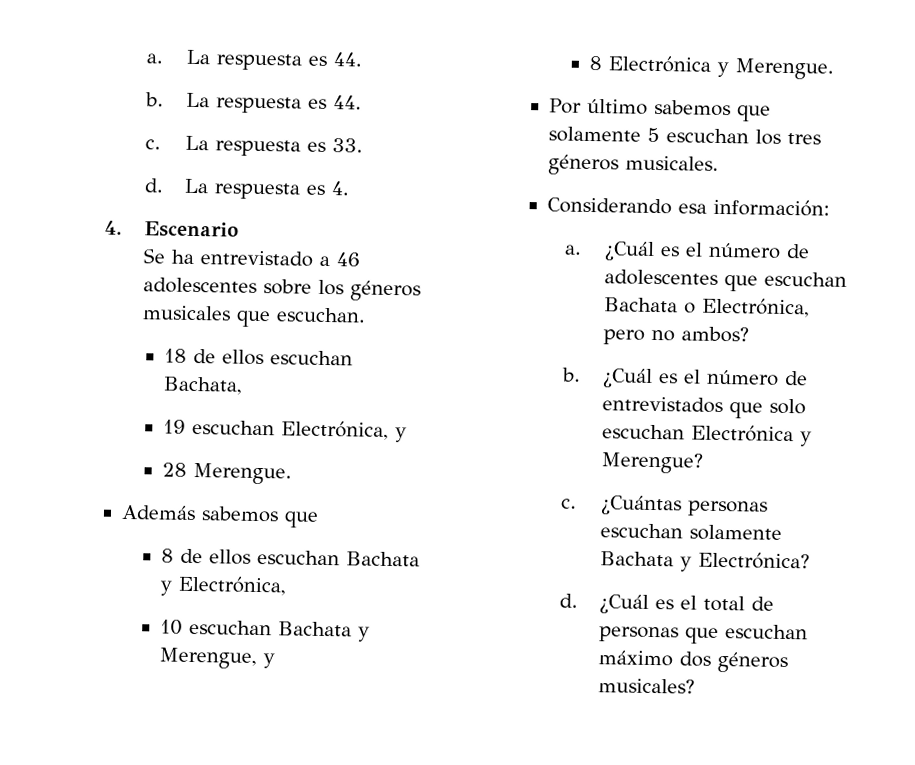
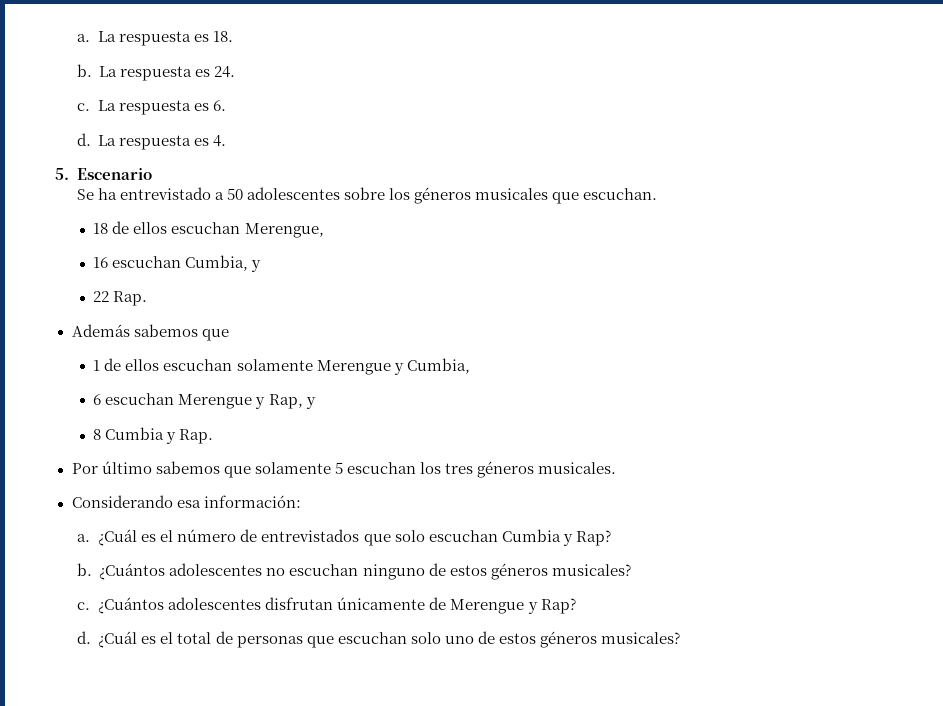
[332,52,362,67] 44. -> [213,31,234,42] 18.
[332,95,362,110] 44. -> [214,66,236,78] 24.
[331,138,363,153] 33. -> [213,100,227,111] 6.
[103,220,122,235] 4. -> [55,168,70,180] 5.
[335,252,360,267] 46 -> [226,188,243,200] 50
[163,376,244,395] [163,419,408,443] [162,462,293,485] Bachata, // 19 escuchan Electrónica, y // 28 Merengue. -> [244,223,324,238] [93,255,262,272] [93,291,148,306] Merengue, // 16 escuchan Cumbia, y // 22 Rap.
[161,548,421,567] [160,575,288,596] [160,619,371,642] [159,647,258,669] 8 de ellos escuchan Bachata y Electrónica, // 10 escuchan Bachata y Merengue, -> [93,358,470,375] [93,393,303,409] 1 de ellos escuchan solamente Merengue y Cumbia, // 6 escuchan Merengue y Rap,
[608,55,835,80] Electrónica y Merengue. -> [105,427,214,444] Cumbia y Rap.
[603,269,847,292] [603,297,810,318] [602,326,749,345] [561,367,808,388] [601,396,806,419] [601,424,812,447] [600,452,703,474] [560,495,768,517] [599,523,782,541] [599,551,810,572] adolescentes que escuchan Bachata o Electrónica, pero no ambos? // b. ¿Cuál es el número de entrevistados que solo escuchan Electrónica y Merengue? // c. ¿Cuántas personas escuchan solamente Bachata y Electrónica? -> [261,529,611,546] [76,563,631,580] [76,597,576,614] entrevistados que solo escuchan Cumbia y Rap? // b. ¿Cuántos adolescentes no escuchan ninguno de estos géneros musicales? // c. ¿Cuántos adolescentes disfrutan únicamente de Merengue y Rap?
[597,650,711,667] máximo dos -> [410,631,536,644] solo uno de estos

